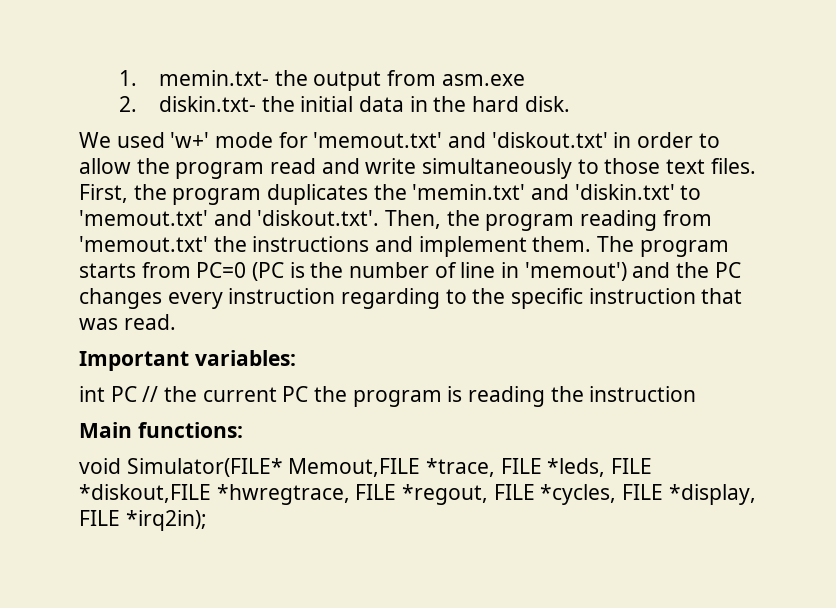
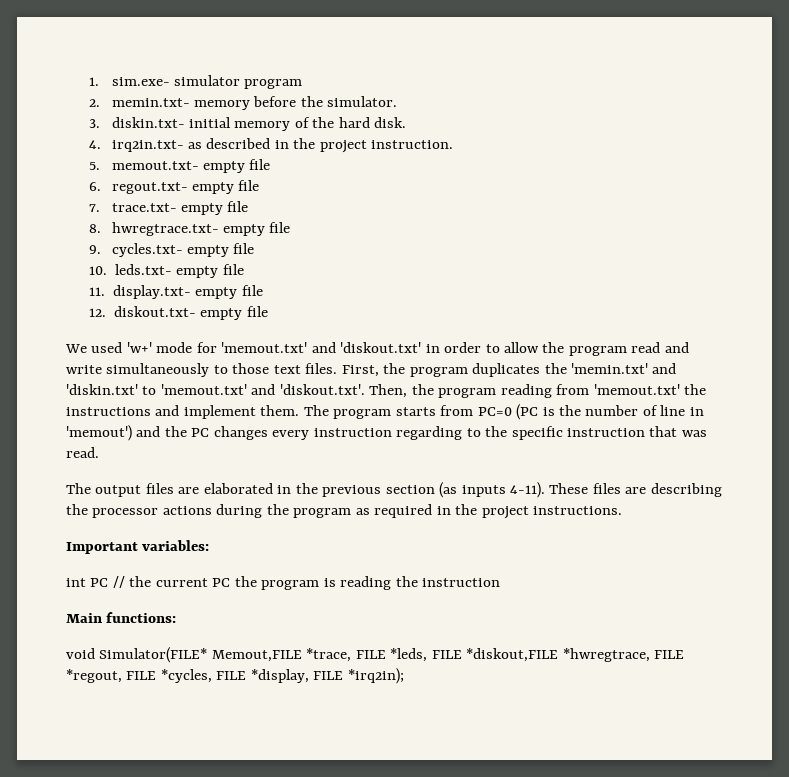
[159,70,525,91] [119,96,570,112] memin.txt- the output from asm.exe // 2. diskin.txt- the initial data in the hard disk. -> [111,75,303,89] [88,96,398,110] [88,117,407,131] [88,138,454,153] [88,159,271,173] [88,180,260,194] [88,201,249,215] [88,222,291,236] [88,243,255,257] [88,264,244,278] [88,285,263,299] [88,306,268,320] sim.exe- simulator program // 2. memin.txt- memory before the simulator. // 3. diskin.txt- initial memory of the hard disk. // 4. irq2in.txt- as described in the project instruction. // 5. memout.txt- empty file // 6. regout.txt- empty file // 7. trace.txt- empty file // 8. hwregtrace.txt- empty file // 9. cycles.txt- empty file // 10. leds.txt- empty file // 11. display.txt- empty file // 12. diskout.txt- empty file
(176, 322) none -> [66,482,722,498] [66,504,623,519] // The output files are elaborated in the previous section (as inputs 4-11). These files are describing the processor actions during the program as required in the project instructions.

